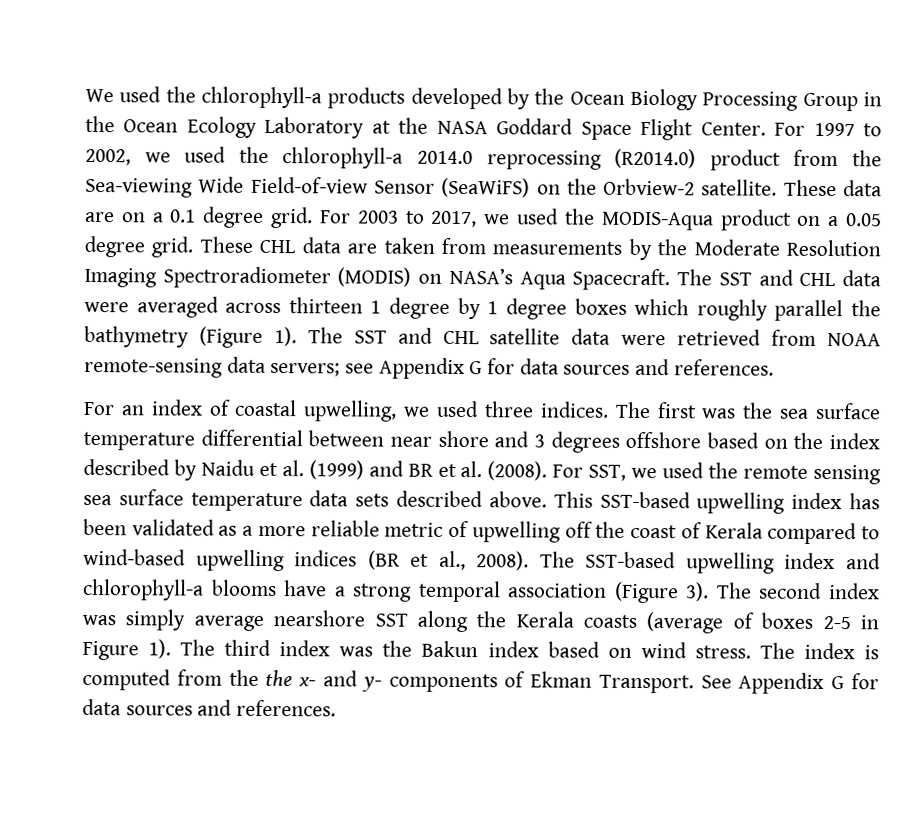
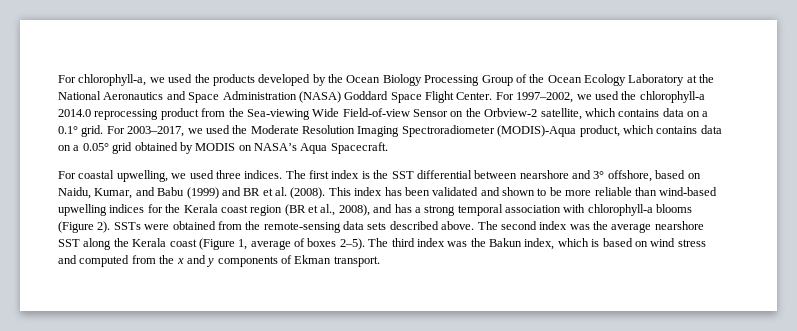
[85,86,322,109] We used the chlorophyll-a -> [58,74,210,86] For chlorophyll-a, we used the
[863,92,883,107] in -> [515,74,527,83] of
[436,120,488,135] NASA -> [58,91,341,103] National Aeronautics and Space Administration (NASA)
[813,122,882,137] [85,148,131,166] 1997 to 2002, -> [516,92,574,103] 1997–2002,
[614,148,697,169] (R2014.0) -> (159, 114) none
[441,177,531,198] (SeaWiFS) -> (448, 113) none
[701,179,882,197] [85,206,883,231] [84,235,881,261] [84,266,882,291] [84,296,882,322] [84,325,881,348] [84,356,774,380] [83,399,231,416] satellite. These data are on a 0.1 degree grid. For 2003 to 2017, we used the MODIS-Aqua product on a 0.05 degree grid. These CHL data are taken from measurements by the Moderate Resolution Imaging Spectroradiometer (MODIS) on NASA’s Aqua Spacecraft. The SST and CHL data were averaged across thirteen 1 degree by 1 degree boxes which roughly parallel the bathymetry (Figure 1). The SST and CHL satellite data were retrieved from NOAA remote-sensing data servers; see Appendix G for data sources and references. // For an index of -> [540,108,709,120] [58,125,722,137] [58,142,388,154] [58,171,76,179] satellite, which contains data on a 0.1° grid. For 2003–2017, we used the Moderate Resolution Imaging Spectroradiometer (MODIS)-Aqua product, which contains data on a 0.05° grid obtained by MODIS on NASA’s Aqua Spacecraft. // For
[701,402,881,420] [83,429,880,453] [83,458,304,481] was the sea surface temperature differential between near shore and 3 degrees offshore based on the index described by Naidu et al. -> [331,170,701,182] [58,187,185,199] index is the SST differential between nearshore and 3° offshore, based on Naidu, Kumar, and Babu
[552,462,882,485] [83,489,881,514] [83,518,881,545] [83,548,881,574] [82,578,710,604] For SST, we used the remote sensing sea surface temperature data sets described above. This SST-based upwelling index has been validated as a more reliable metric of upwelling off the coast of Kerala compared to wind-based upwelling indices (BR et al., 2008). The SST-based upwelling index and chlorophyll-a blooms have a strong temporal association (Figure 3). -> [328,187,718,196] [58,204,693,216] [58,221,475,233] This index has been validated and shown to be more reliable than wind-based upwelling indices for the Kerala coast region (BR et al., 2008), and has a strong temporal association with chlorophyll-a blooms (Figure 2). SSTs were obtained from the remote-sensing data sets described above.
[125,609,186,631] simply -> [593,221,608,230] the
[583,612,879,634] [82,639,172,661] coasts (average of boxes 2-5 in Figure 1). -> [169,238,365,250] coast (Figure 1, average of boxes 2–5).
[487,641,879,660] [82,668,880,694] [82,698,337,717] index based on wind stress. The index is computed from the the x- and y- components of Ekman Transport. See Appendix G for data sources and references. -> [524,238,706,250] [58,255,380,267] index, which is based on wind stress and computed from the x and y components of Ekman transport.

